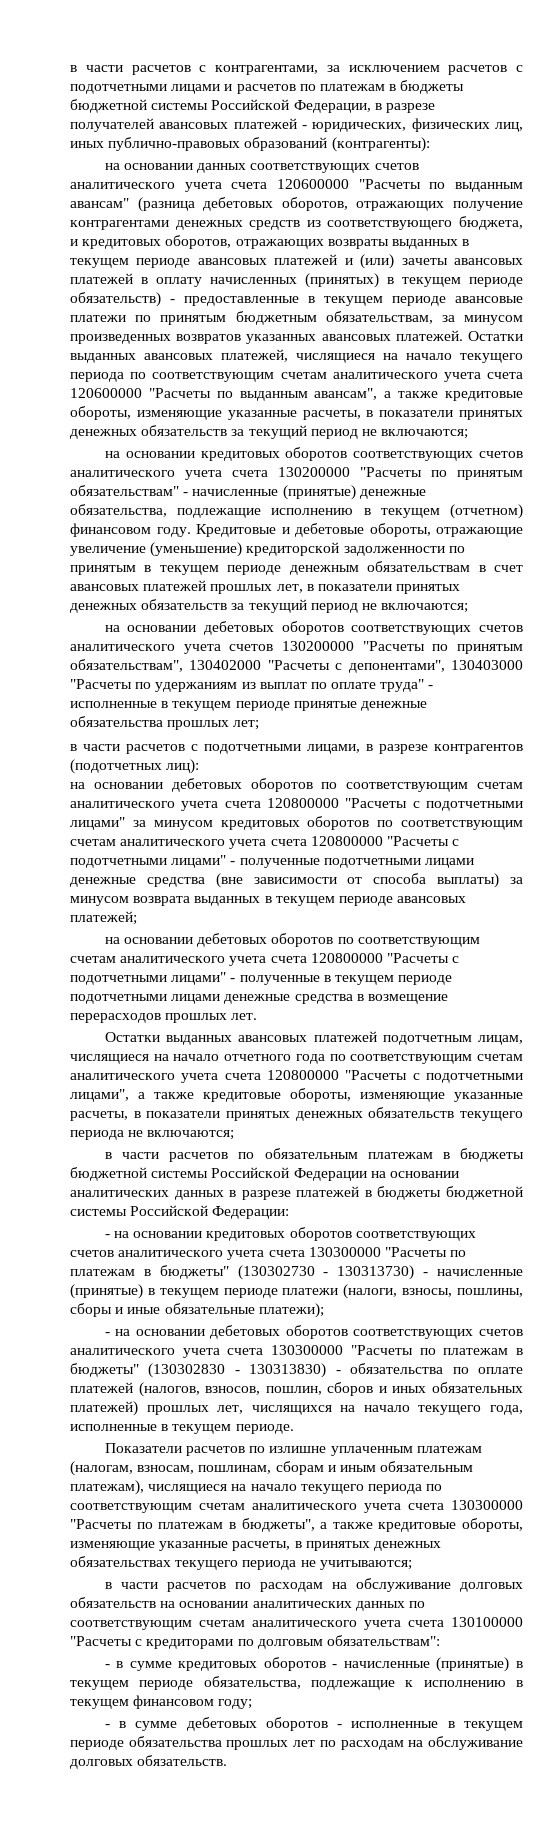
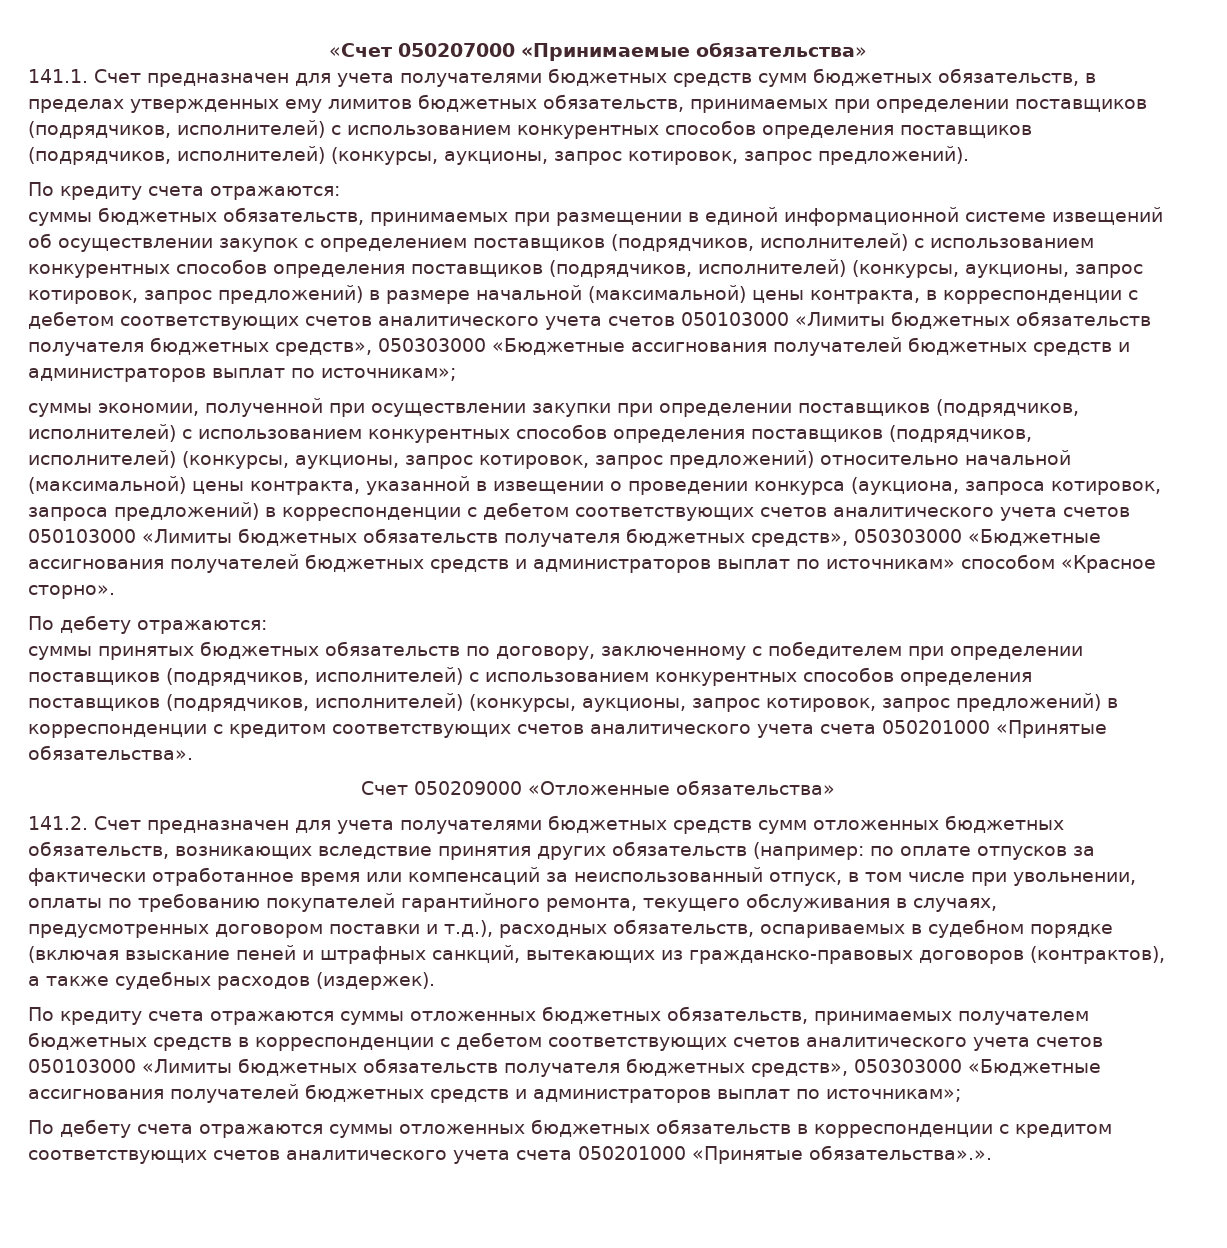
[70,65,523,75] [70,80,465,94] [70,99,435,113] [70,118,523,132] [70,137,430,152] [104,163,419,173] [70,179,523,192] [70,197,523,212] [70,216,523,230] [70,235,470,249] [70,254,523,269] [70,273,523,288] [70,292,523,307] [70,311,523,325] [70,330,523,344] [70,349,523,363] [70,372,523,382] [70,388,523,401] [70,406,523,420] [70,425,469,439] [104,447,523,461] [70,467,523,480] [70,485,426,500] [70,504,523,519] [70,523,523,537] [70,542,465,557] [70,561,523,575] [70,580,461,594] [70,599,469,613] [104,621,523,635] [70,641,523,654] [70,659,523,673] [70,679,434,692] [70,701,427,711] [70,716,260,730] [70,744,523,754] [70,759,200,774] [70,778,523,792] [70,798,523,811] [70,816,523,830] [70,836,460,849] [70,855,474,868] [70,873,523,888] [70,896,467,906] [70,911,137,925] [104,933,480,947] [70,953,460,966] [70,972,453,985] [70,994,448,1004] [70,1013,258,1023] [104,1031,523,1045] [70,1054,523,1064] [70,1070,523,1083] [70,1088,523,1102] [70,1107,523,1121] [70,1130,235,1140] [104,1148,524,1162] [70,1167,459,1181] [70,1186,523,1200] [70,1205,290,1219] [104,1227,476,1241] [70,1247,467,1260] [70,1265,523,1280] [70,1284,523,1299] [70,1303,324,1318] [104,1325,523,1339] [70,1345,523,1358] [70,1363,523,1378] [70,1382,523,1397] [70,1401,523,1416] [70,1424,294,1434] [104,1443,482,1456] [70,1461,474,1476] [70,1480,443,1495] [70,1500,523,1513] [70,1518,523,1532] [70,1541,441,1551] [70,1556,412,1570] [104,1578,523,1592] [70,1597,425,1611] [70,1617,523,1630] [70,1635,440,1649] [104,1657,523,1672] [70,1676,523,1690] [70,1695,253,1709] [104,1717,523,1731] [70,1736,523,1750] [70,1755,228,1769] в части расчетов с контрагентами, за исключением расчетов с подотчетными лицами и расчетов по платежам в бюджеты бюджетной системы Российской Федерации, в разрезе получателей авансовых платежей - юридических, физических лиц, иных публично-правовых образований (контрагенты): // на основании данных соответствующих счетов аналитического учета счета 120600000 "Расчеты по выданным авансам" (разница дебетовых оборотов, отражающих получение контрагентами денежных средств из соответствующего бюджета, и кредитовых оборотов, отражающих возвраты выданных в текущем периоде авансовых платежей и (или) зачеты авансовых платежей в оплату начисленных (принятых) в текущем периоде обязательств) - предоставленные в текущем периоде авансовые платежи по принятым бюджетным обязательствам, за минусом произведенных возвратов указанных авансовых платежей. Остатки выданных авансовых платежей, числящиеся на начало текущего периода по соответствующим счетам аналитического учета счета 120600000 "Расчеты по выданным авансам", а также кредитовые обороты, изменяющие указанные расчеты, в показатели принятых денежных обязательств за текущий период не включаются; // на основании кредитовых оборотов соответствующих счетов аналитического учета счета 130200000 "Расчеты по принятым обязательствам" - начисленные (принятые) денежные обязательства, подлежащие исполнению в текущем (отчетном) финансовом году. Кредитовые и дебетовые обороты, отражающие увеличение (уменьшение) кредиторской задолженности по принятым в текущем периоде денежным обязательствам в счет авансовых платежей прошлых лет, в показатели принятых денежных обязательств за текущий период не включаются; // на основании дебетовых оборотов соответствующих счетов аналитического учета счетов 130200000 "Расчеты по принятым обязательствам", 130402000 "Расчеты с депонентами", 130403000 "Расчеты по удержаниям из выплат по оплате труда" - исполненные в текущем периоде принятые денежные обязательства прошлых лет; // в части расчетов с подотчетными лицами, в разрезе контрагентов (подотчетных лиц): // на основании дебетовых оборотов по соответствующим счетам аналитического учета счета 120800000 "Расчеты с подотчетными лицами" за минусом кредитовых оборотов по соответствующим счетам аналитического учета счета 120800000 "Расчеты с подотчетными лицами" - полученные подотчетными лицами денежные средства (вне зависимости от способа выплаты) за минусом возврата выданных в текущем периоде авансовых платежей; // на основании дебетовых оборотов по соответствующим счетам аналитического учета счета 120800000 "Расчеты с подотчетными лицами" - полученные в текущем периоде подотчетными лицами денежные средства в возмещение перерасходов прошлых лет. // Остатки выданных авансовых платежей подотчетным лицам, числящиеся на начало отчетного года по соответствующим счетам аналитического учета счета 120800000 "Расчеты с подотчетными лицами", а также кредитовые обороты, изменяющие указанные расчеты, в показатели принятых денежных обязательств текущего периода не включаются; // в части расчетов по обязательным платежам в бюджеты бюджетной системы Российской Федерации на основании аналитических данных в разрезе платежей в бюджеты бюджетной системы Российской Федерации: // - на основании кредитовых оборотов соответствующих счетов аналитического учета счета 130300000 "Расчеты по платежам в бюджеты" (130302730 - 130313730) - начисленные (принятые) в текущем периоде платежи (налоги, взносы, пошлины, сборы и иные обязательные платежи); // - на основании дебетовых оборотов соответствующих счетов аналитического учета счета 130300000 "Расчеты по платежам в бюджеты" (130302830 - 130313830) - обязательства по оплате платежей (налогов, взносов, пошлин, сборов и иных обязательных платежей) прошлых лет, числящихся на начало текущего года, исполненные в текущем периоде. // Показатели расчетов по излишне уплаченным платежам (налогам, взносам, пошлинам, сборам и иным обязательным платежам), числящиеся на начало текущего периода по соответствующим счетам аналитического учета счета 130300000 "Расчеты по платежам в бюджеты", а также кредитовые обороты, изменяющие указанные расчеты, в принятых денежных обязательствах текущего периода не учитываются; // в части расчетов по расходам на обслуживание долговых обязательств на основании аналитических данных по соответствующим счетам аналитического учета счета 130100000 "Расчеты с кредиторами по долговым обязательствам": // - в сумме кредитовых оборотов - начисленные (принятые) в текущем периоде обязательства, подлежащие к исполнению в текущем финансовом году; // - в сумме дебетовых оборотов - исполненные в текущем периоде обязательства прошлых лет по расходам на обслуживание долговых обязательств. -> [328,42,867,61] [28,68,1096,87] [28,94,1147,113] [28,120,1032,139] [28,146,969,165] [28,182,340,200] [28,207,1163,226] [28,233,1094,252] [28,259,1143,278] [28,285,1138,304] [28,311,1151,330] [28,337,1130,356] [28,368,456,382] [28,398,1079,417] [28,424,1032,443] [28,450,1071,469] [28,476,1161,495] [28,502,1130,521] [28,528,1101,547] [28,554,1156,573] [28,585,115,599] [28,615,267,634] [28,641,1083,660] [28,667,1032,686] [28,693,1118,712] [28,720,1107,738] [28,745,193,760] [360,780,835,795] [28,815,1064,834] [28,841,1095,860] [28,867,1136,886] [28,893,997,912] [28,919,1113,938] [28,945,1165,964] [28,971,435,990] [28,1006,1089,1025] [28,1032,1103,1051] [28,1058,1101,1077] [28,1084,961,1103] [28,1119,1112,1138] [28,1145,992,1164] «Счет 050207000 «Принимаемые обязательства» // 141.1. Счет предназначен для учета получателями бюджетных средств сумм бюджетных обязательств, в пределах утвержденных ему лимитов бюджетных обязательств, принимаемых при определении поставщиков (подрядчиков, исполнителей) с использованием конкурентных способов определения поставщиков (подрядчиков, исполнителей) (конкурсы, аукционы, запрос котировок, запрос предложений). // По кредиту счета отражаются: // суммы бюджетных обязательств, принимаемых при размещении в единой информационной системе извещений об осуществлении закупок с определением поставщиков (подрядчиков, исполнителей) с использованием конкурентных способов определения поставщиков (подрядчиков, исполнителей) (конкурсы, аукционы, запрос котировок, запрос предложений) в размере начальной (максимальной) цены контракта, в корреспонденции с дебетом соответствующих счетов аналитического учета счетов 050103000 «Лимиты бюджетных обязательств получателя бюджетных средств», 050303000 «Бюджетные ассигнования получателей бюджетных средств и администраторов выплат по источникам»; // суммы экономии, полученной при осуществлении закупки при определении поставщиков (подрядчиков, исполнителей) с использованием конкурентных способов определения поставщиков (подрядчиков, исполнителей) (конкурсы, аукционы, запрос котировок, запрос предложений) относительно начальной (максимальной) цены контракта, указанной в извещении о проведении конкурса (аукциона, запроса котировок, запроса предложений) в корреспонденции с дебетом соответствующих счетов аналитического учета счетов 050103000 «Лимиты бюджетных обязательств получателя бюджетных средств», 050303000 «Бюджетные ассигнования получателей бюджетных средств и администраторов выплат по источникам» способом «Красное сторно». // По дебету отражаются: // суммы принятых бюджетных обязательств по договору, заключенному с победителем при определении поставщиков (подрядчиков, исполнителей) с использованием конкурентных способов определения поставщиков (подрядчиков, исполнителей) (конкурсы, аукционы, запрос котировок, запрос предложений) в корреспонденции с кредитом соответствующих счетов аналитического учета счета 050201000 «Принятые обязательства». // Счет 050209000 «Отложенные обязательства» // 141.2. Счет предназначен для учета получателями бюджетных средств сумм отложенных бюджетных обязательств, возникающих вследствие принятия других обязательств (например: по оплате отпусков за фактически отработанное время или компенсаций за неиспользованный отпуск, в том числе при увольнении, оплаты по требованию покупателей гарантийного ремонта, текущего обслуживания в случаях, предусмотренных договором поставки и т.д.), расходных обязательств, оспариваемых в судебном порядке (включая взыскание пеней и штрафных санкций, вытекающих из гражданско-правовых договоров (контрактов), а также судебных расходов (издержек). // По кредиту счета отражаются суммы отложенных бюджетных обязательств, принимаемых получателем бюджетных средств в корреспонденции с дебетом соответствующих счетов аналитического учета счетов 050103000 «Лимиты бюджетных обязательств получателя бюджетных средств», 050303000 «Бюджетные ассигнования получателей бюджетных средств и администраторов выплат по источникам»; // По дебету счета отражаются суммы отложенных бюджетных обязательств в корреспонденции с кредитом соответствующих счетов аналитического учета счета 050201000 «Принятые обязательства».».

